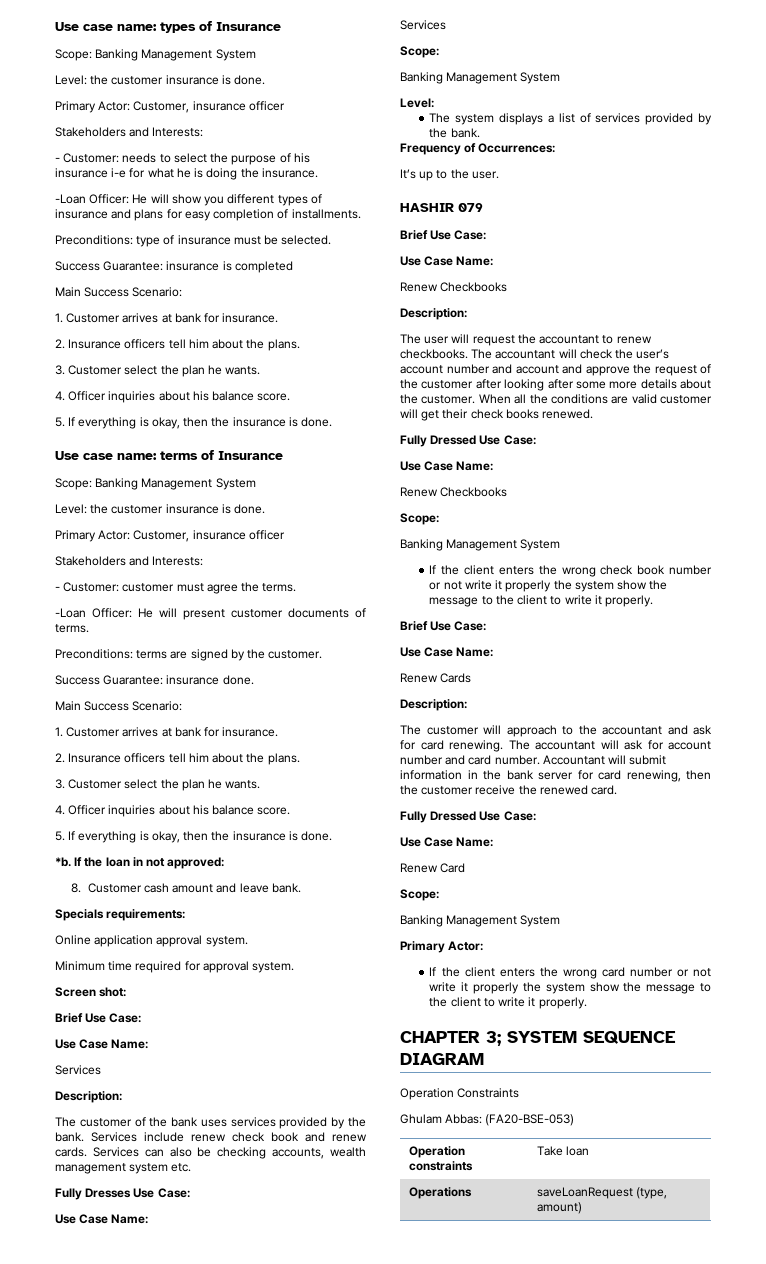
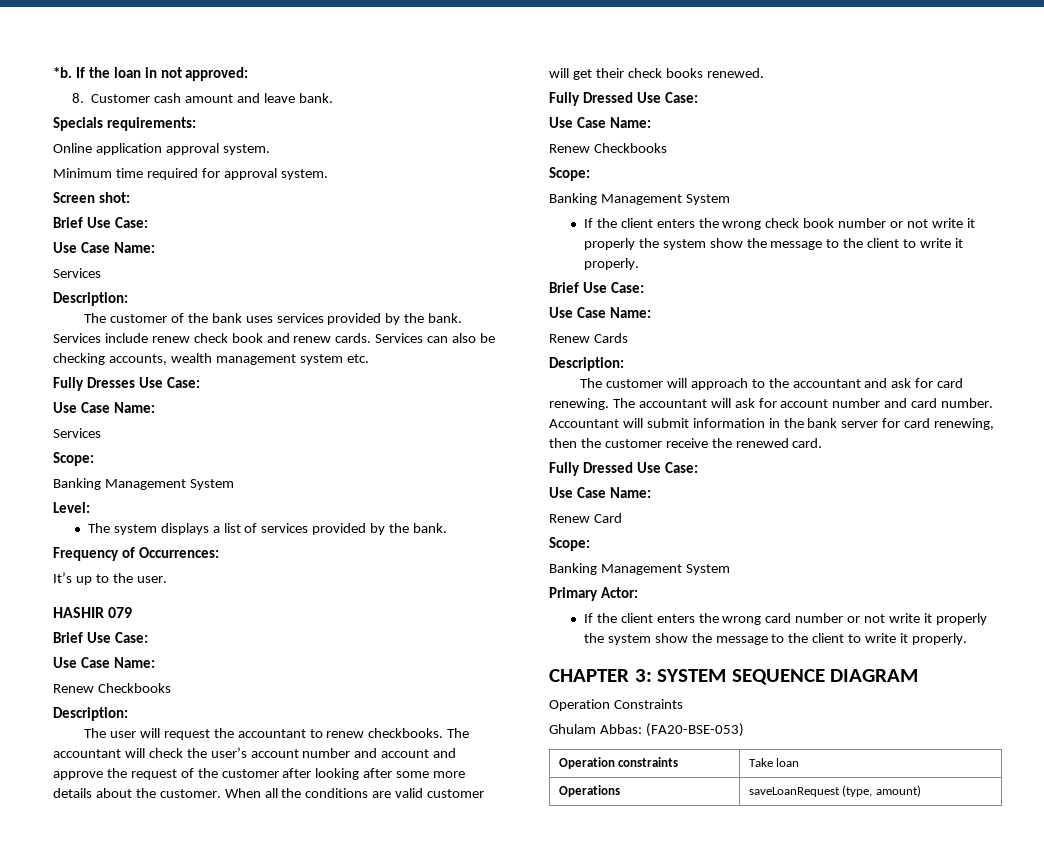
[55,21,281,33] [55,49,256,61] [55,75,266,85] [55,101,285,113] [55,127,204,137] [55,153,310,165] [55,168,318,180] [55,194,322,206] [55,209,361,221] [55,235,332,247] [55,261,293,273] [55,287,183,297] [55,313,279,323] [55,339,300,351] [55,365,261,377] [55,391,291,403] [55,417,333,429] [55,450,283,460] [55,478,256,490] [55,504,266,514] [55,530,285,542] [55,556,204,566] [55,582,297,594] [55,608,366,620] [55,624,89,633] [55,649,323,661] [55,675,254,685] [55,701,183,711] [55,727,279,737] [55,753,300,765] [55,779,261,791] [55,805,291,817] [55,831,333,843] Use case name: types of Insurance // Scope: Banking Management System // Level: the customer insurance is done. // Primary Actor: Customer, insurance officer // Stakeholders and Interests: // - Customer: needs to select the purpose of his insurance i-e for what he is doing the insurance. // -Loan Officer: He will show you different types of insurance and plans for easy completion of installments. // Preconditions: type of insurance must be selected. // Success Guarantee: insurance is completed // Main Success Scenario: // 1. Customer arrives at bank for insurance. // 2. Insurance officers tell him about the plans. // 3. Customer select the plan he wants. // 4. Officer inquiries about his balance score. // 5. If everything is okay, then the insurance is done. // Use case name: terms of Insurance // Scope: Banking Management System // Level: the customer insurance is done. // Primary Actor: Customer, insurance officer // Stakeholders and Interests: // - Customer: customer must agree the terms. // -Loan Officer: He will present customer documents of terms. // Preconditions: terms are signed by the customer. // Success Guarantee: insurance done. // Main Success Scenario: // 1. Customer arrives at bank for insurance. // 2. Insurance officers tell him about the plans. // 3. Customer select the plan he wants. // 4. Officer inquiries about his balance score. // 5. If everything is okay, then the insurance is done. // -> (53, 72) none
[486,1031,501,1046] 3; -> [634,669,652,682] 3:

